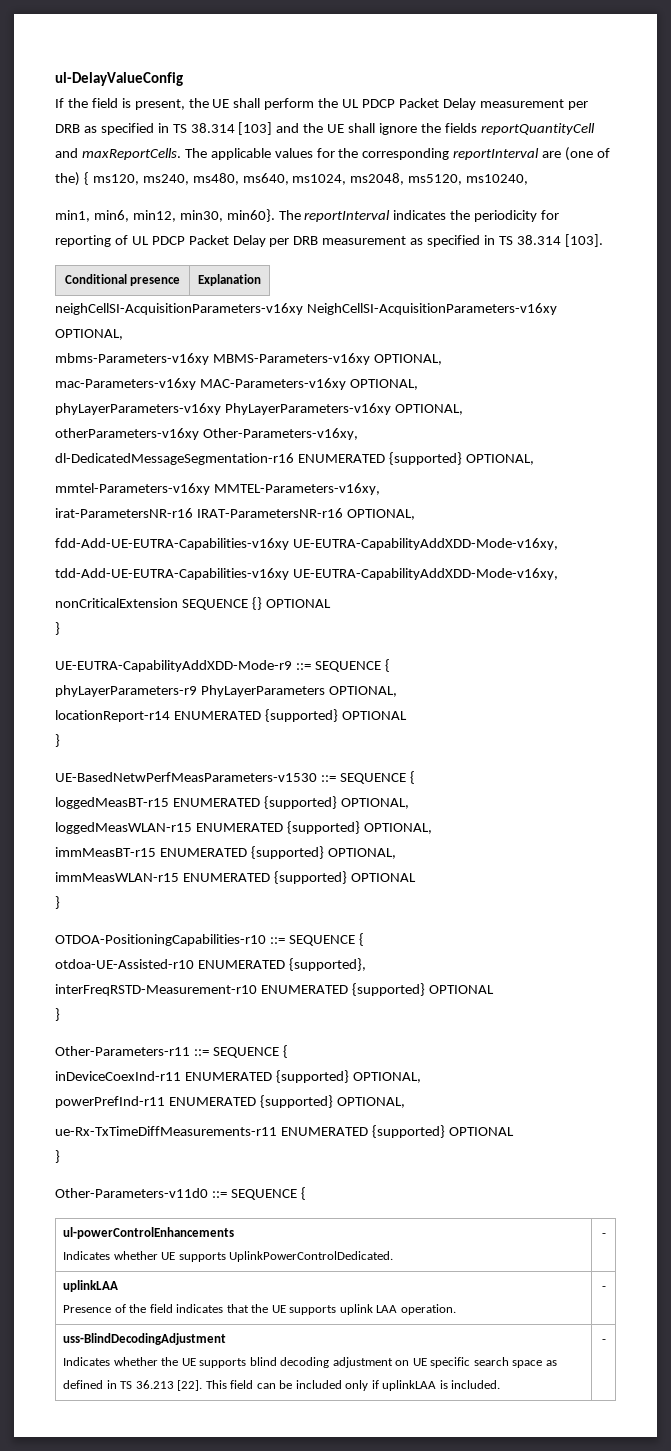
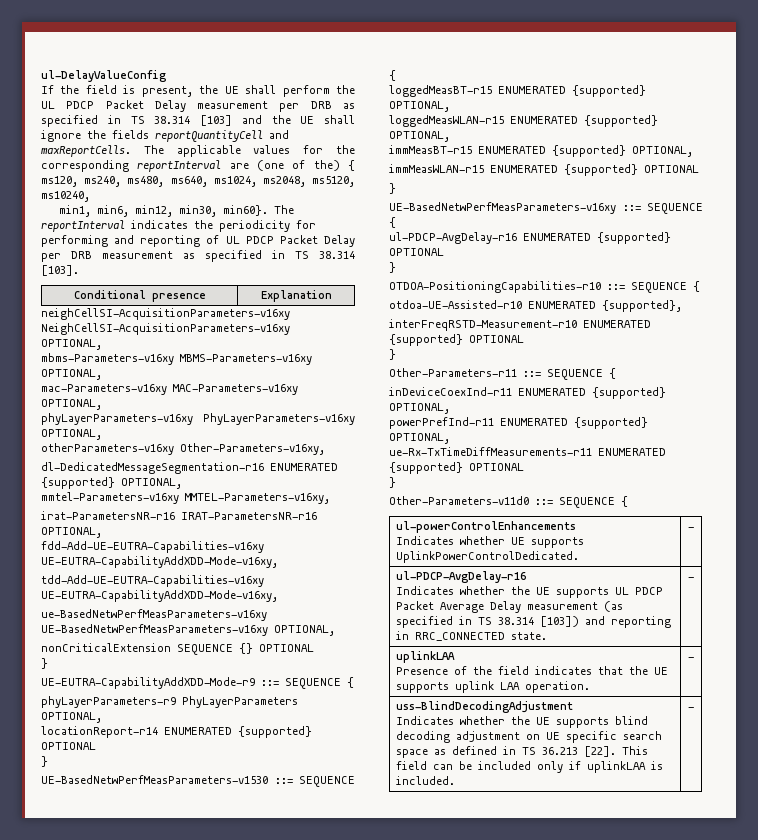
(560, 215) none -> [41,235,135,247] performing and
(558, 574) none -> [41,609,267,621] [41,624,335,636] // ue-BasedNetwPerfMeasParameters-v16xy UE-BasedNetwPerfMeasParameters-v16xy OPTIONAL,
(60, 902) none -> [389,202,703,214] [389,217,396,228] [389,232,671,244] [389,248,444,256] [389,262,396,273] // UE-BasedNetwPerfMeasParameters-v16xy ::= SEQUENCE { // ul-PDCP-AvgDelay-r16 ENUMERATED {supported} OPTIONAL // }
(606, 1235) none -> [396,571,527,583] [396,586,664,598] [396,601,624,613] [396,616,672,628] [396,631,548,641] [688,577,694,580] // ul-PDCP-AvgDelay-r16 // Indicates whether the UE supports UL PDCP Packet Average Delay measurement (as specified in TS 38.314 [103]) and reporting in RRC_CONNECTED state. | -

